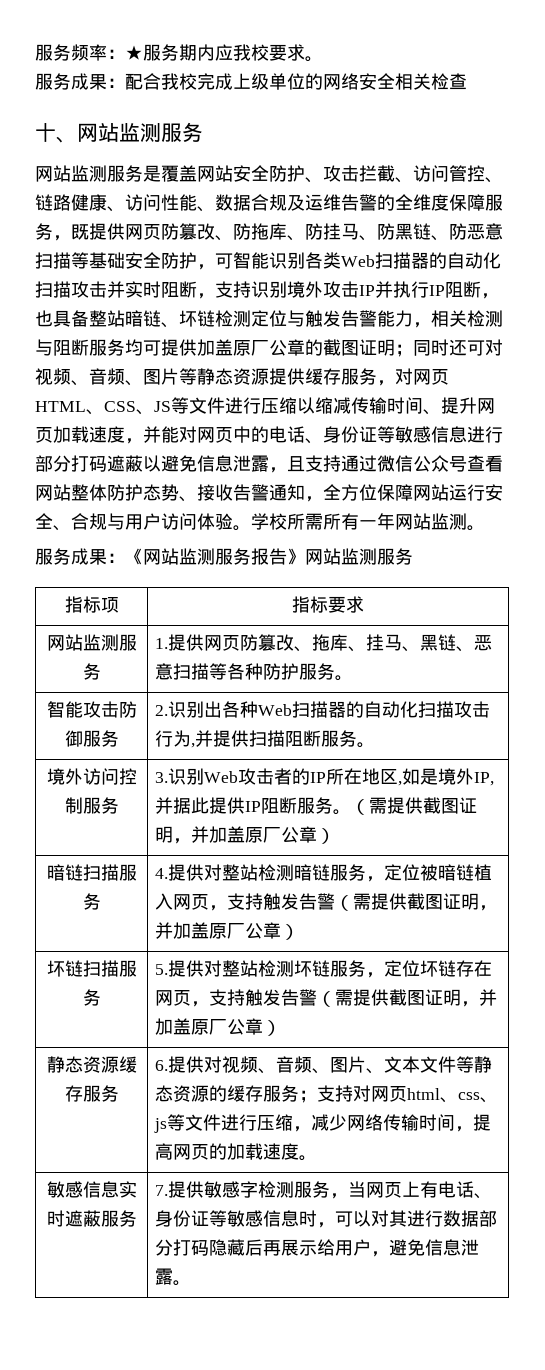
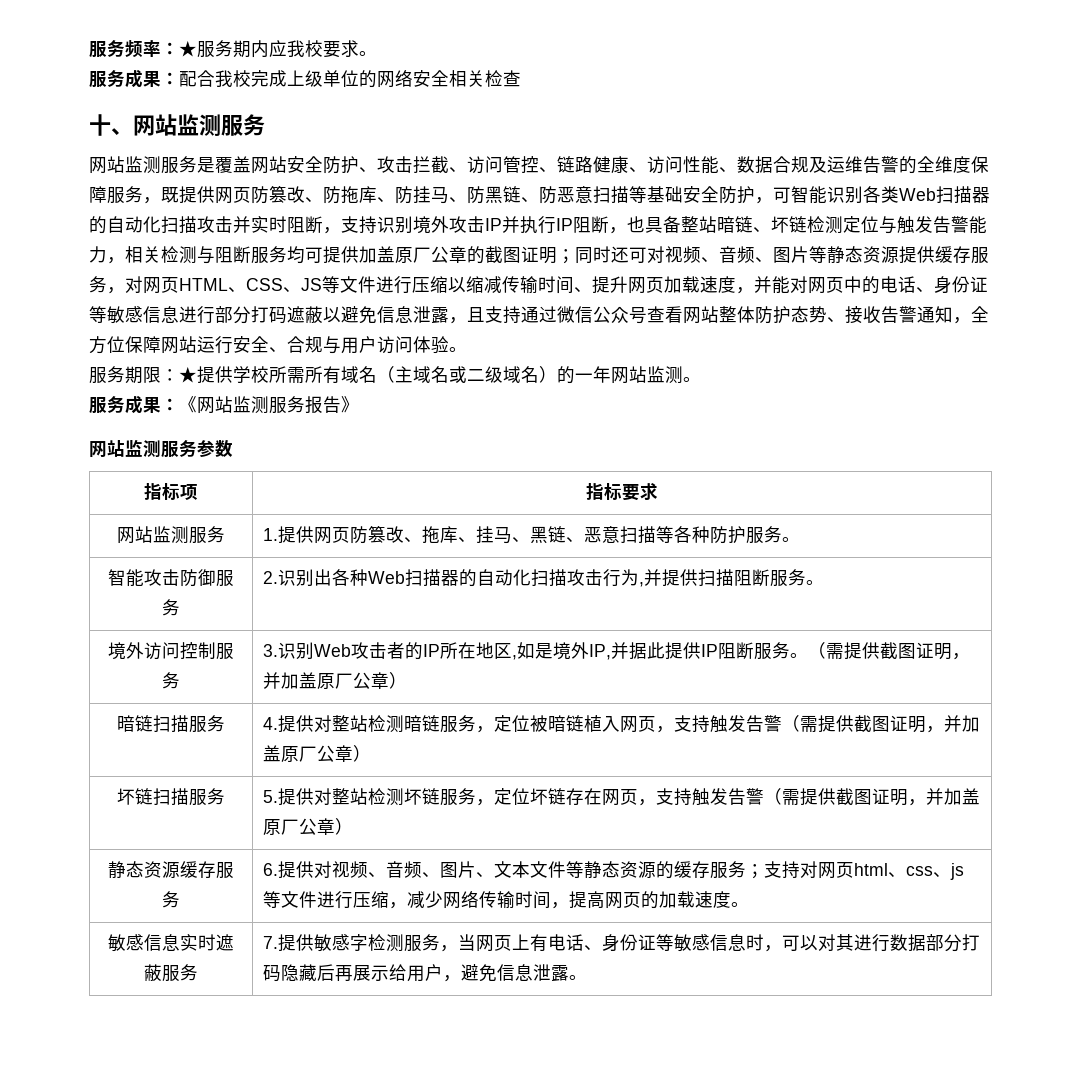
[251,513,359,530] 学校所需所有 -> [89,366,575,384] // 服务期限：★提供学校所需所有域名（主域名或二级域名）的
[305,548,413,565] 网站监测服务 -> [89,440,233,458] // 网站监测服务参数

